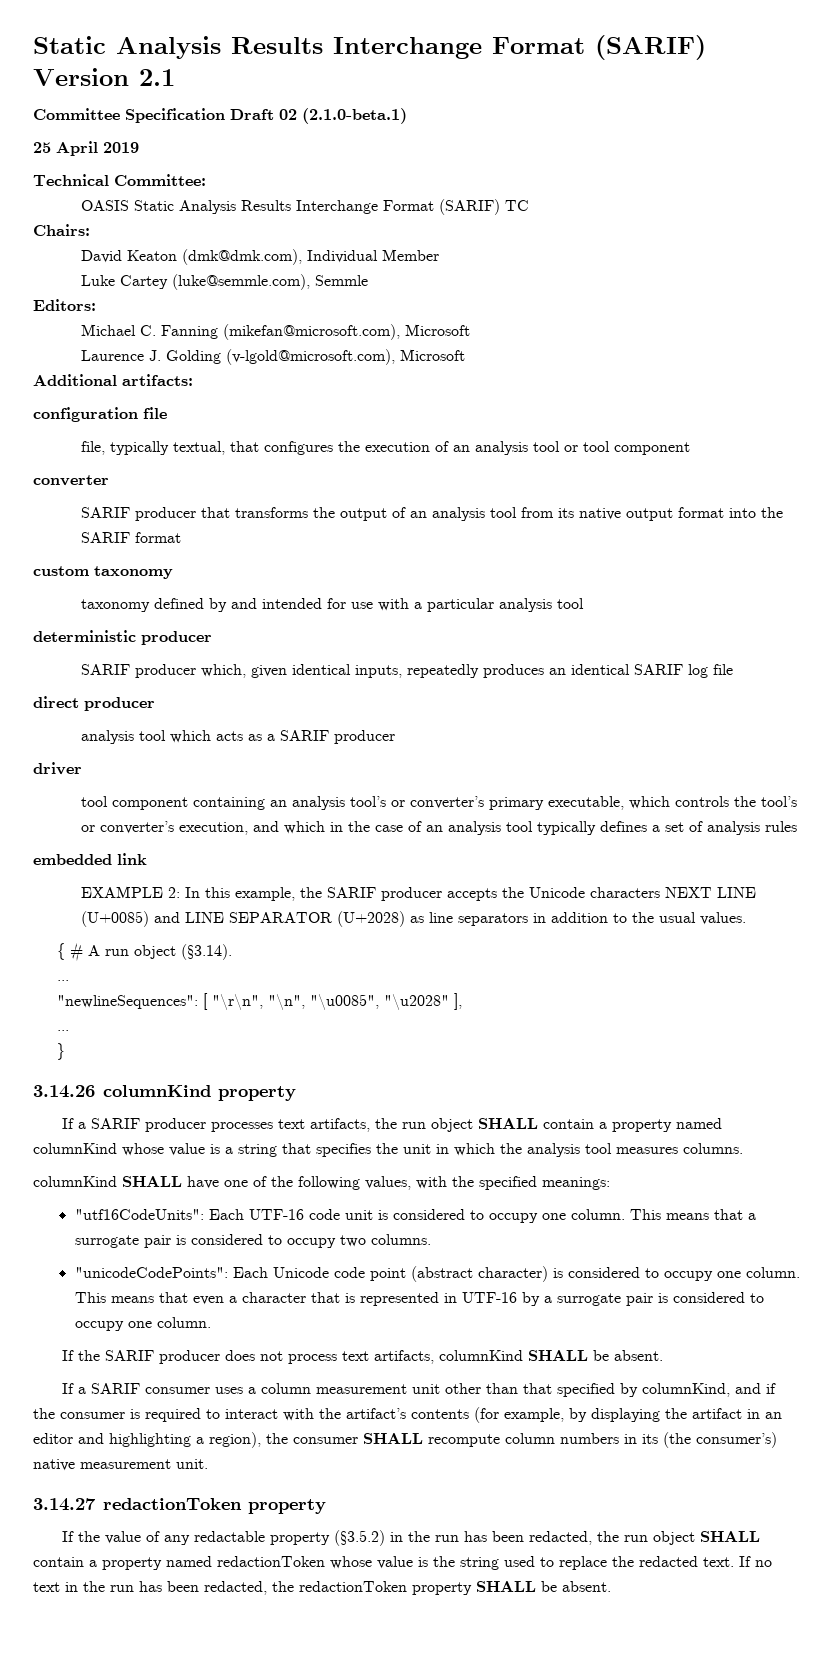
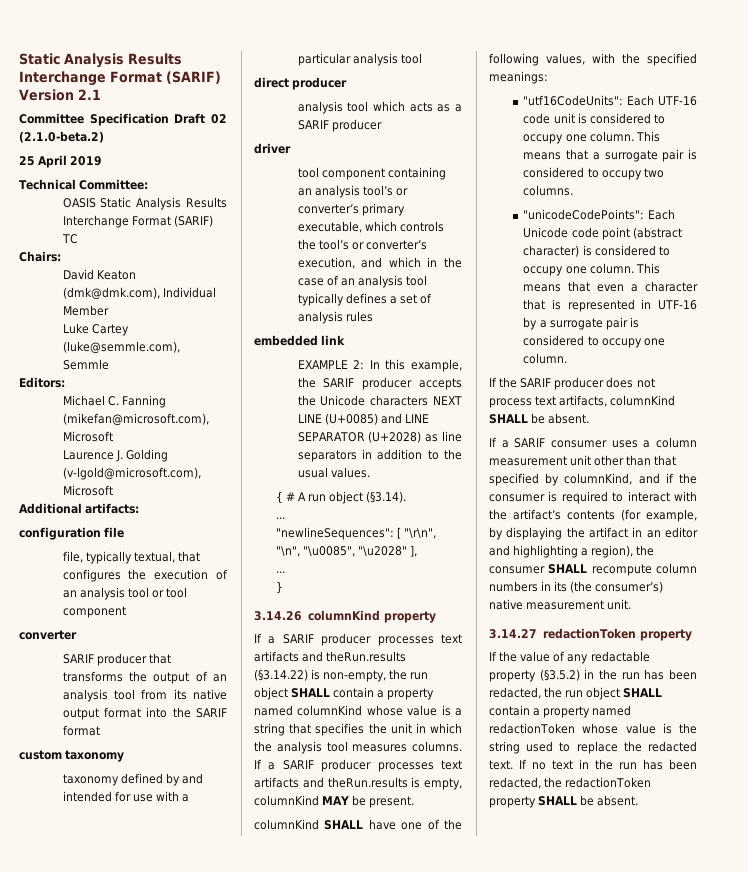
[302,108,407,124] (2.1.0-beta.1) -> [19,131,104,143] (2.1.0-beta.2)
[33,630,212,645] [81,664,734,678] // deterministic producer // SARIF producer which, given identical inputs, repeatedly produces an identical SARIF log file -> (422, 58) none
[310,1118,371,1132] artifacts, -> [254,651,407,662] [254,669,387,682] artifacts and theRun.results (§3.14.22) is non-empty,
(743, 1148) none -> [254,759,462,772] [254,777,462,790] [254,795,415,808] If a SARIF producer processes text artifacts and theRun.results is empty, columnKind MAY be present.

